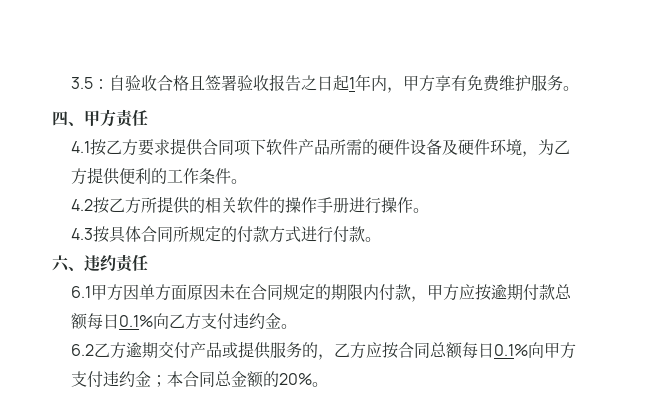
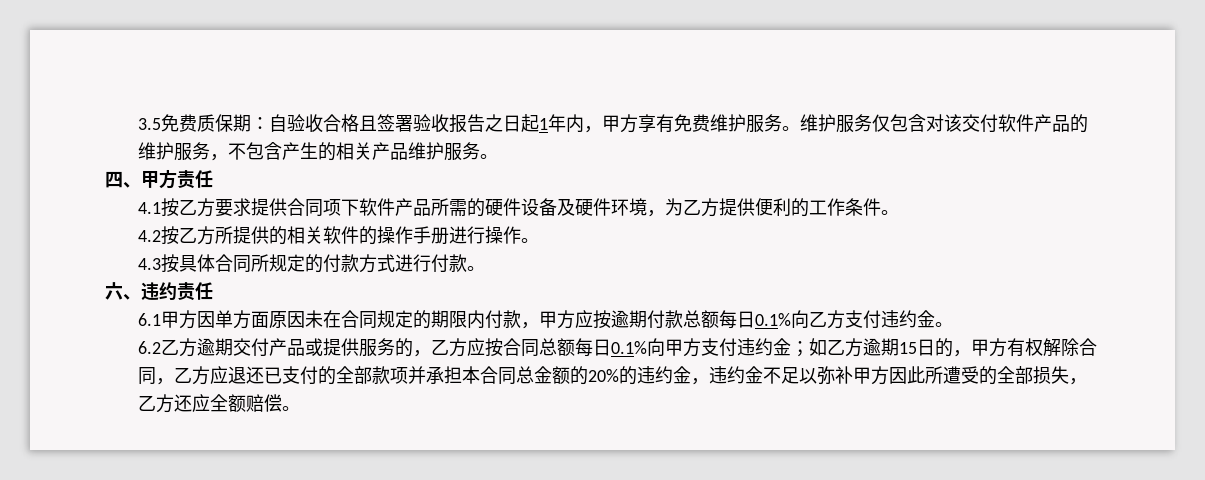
(93, 83) none -> [160,114,251,132] 免费质保期
(579, 88) none -> [799,114,1088,133] [137,142,498,161] 维护服务仅包含对该交付软件产品的维护服务，不包含产生的相关产品维护服务。
(167, 381) none -> [808,338,1097,357] [137,366,462,385] 如乙方逾期15日的，甲方有权解除合同，乙方应退还已支付的全部款项并承担
(312, 379) none -> [618,366,1087,385] [137,394,282,413] 的违约金，违约金不足以弥补甲方因此所遭受的全部损失，乙方还应全额赔偿

